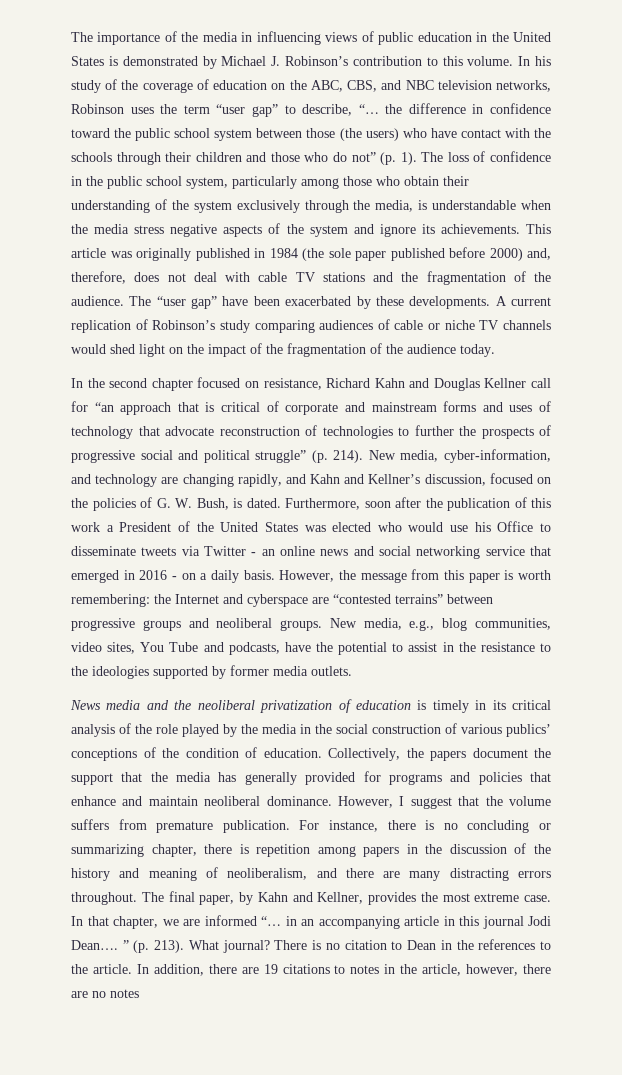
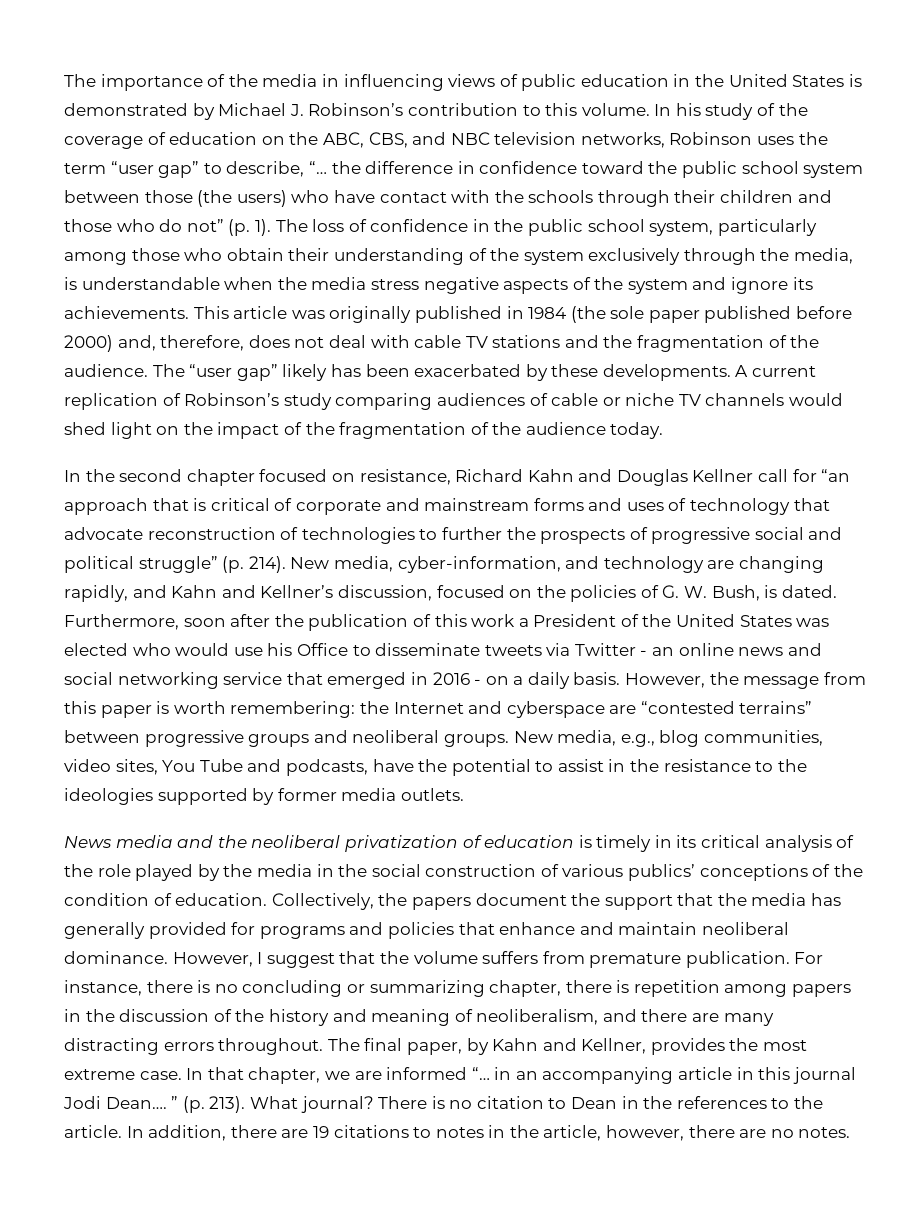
[222,296,249,306] have -> [282,364,361,381] likely has
[110,989,139,998] notes -> [798,1127,851,1138] notes.

